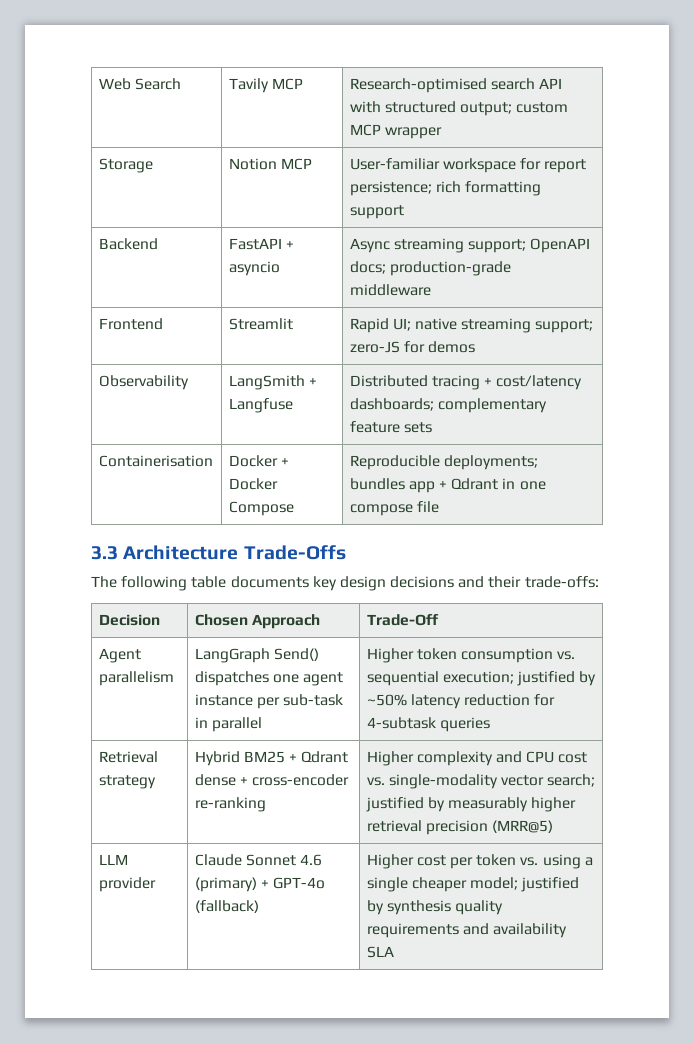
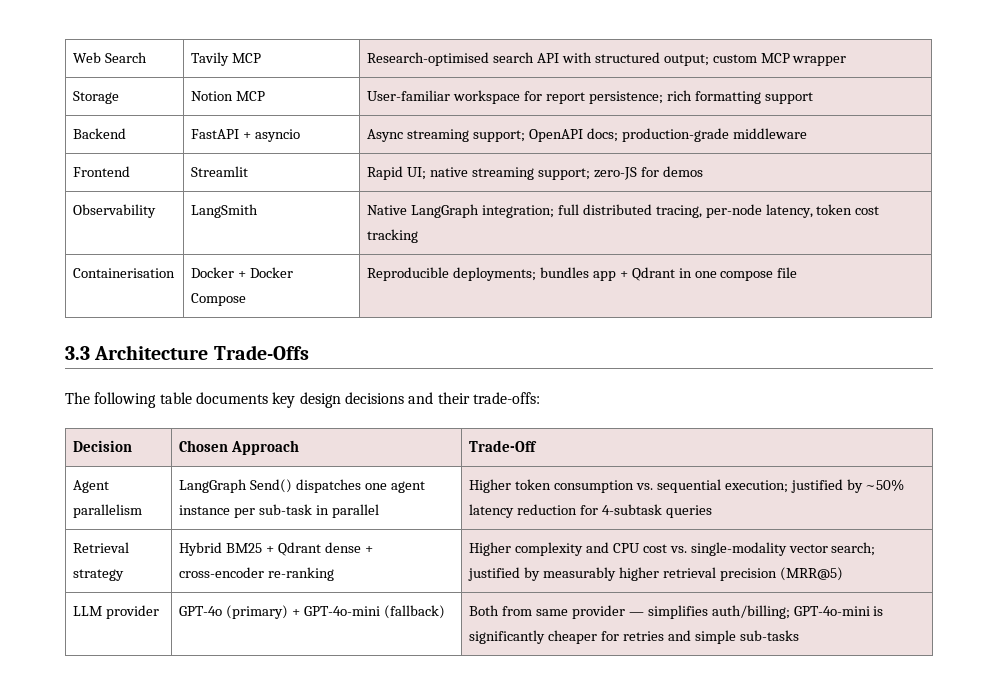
[308,378,317,386] [228,398,293,413] [349,375,583,390] [349,398,547,413] [349,421,432,433] + Langfuse | Distributed tracing + cost/latency dashboards; complementary feature sets -> [367,204,880,218] [367,229,419,243] | Native LangGraph integration; full distributed tracing, per-node latency, token cost tracking
[194,854,323,866] Claude Sonnet 4.6 -> [179,606,223,616] GPT-4o
[273,877,326,889] GPT-4o -> [303,606,380,616] GPT-4o-mini
[366,854,593,869] [366,877,580,892] [366,900,504,915] [366,923,568,938] [366,946,394,958] Higher cost per token vs. using a single cheaper model; justified by synthesis quality requirements and availability SLA -> [469,605,884,619] [469,630,799,644] Both from same provider — simplifies auth/billing; GPT-4o-mini is significantly cheaper for retries and simple sub-tasks

